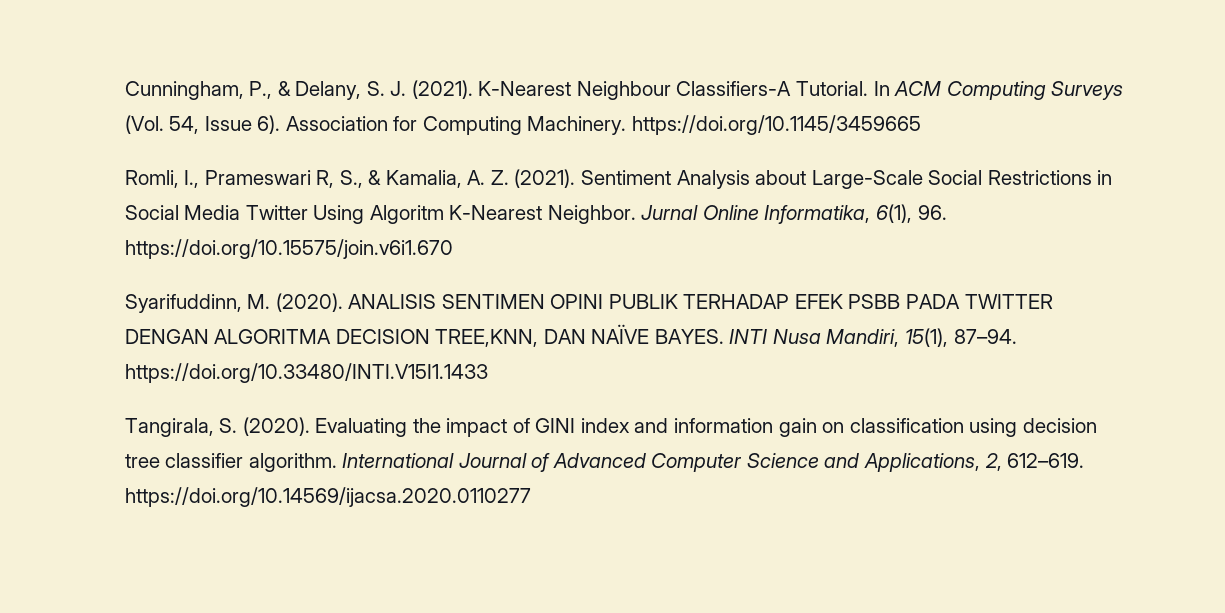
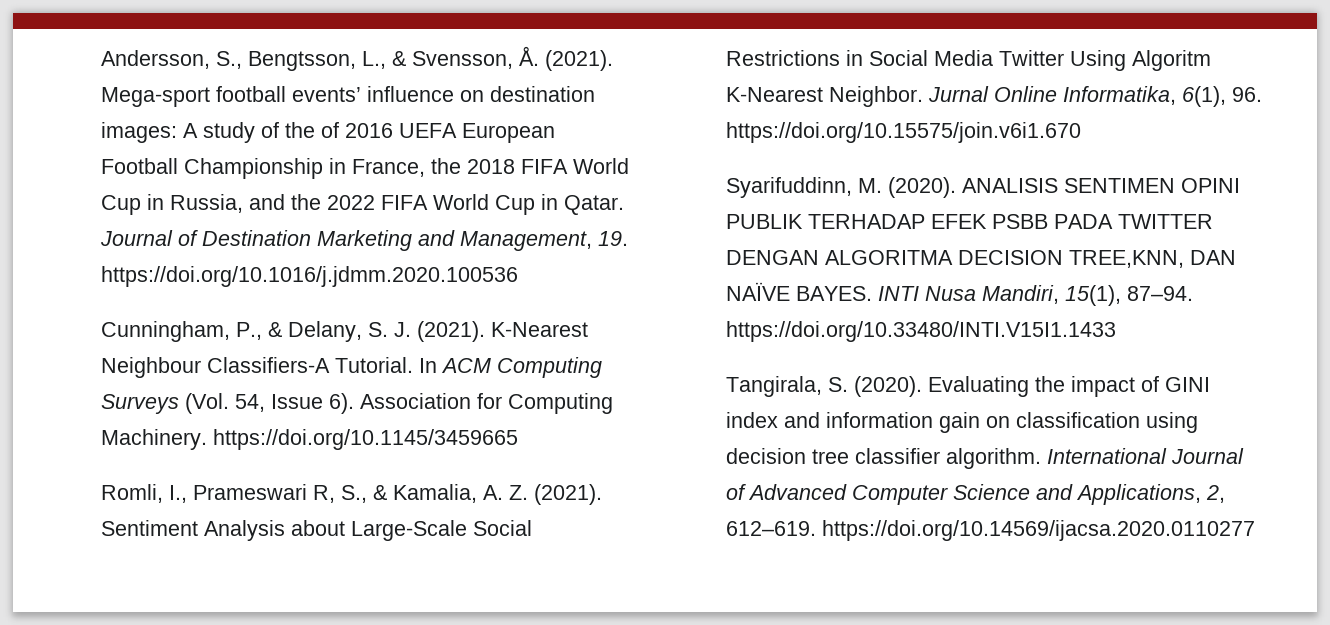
(124, 90) none -> [100,46,613,71] [100,86,595,107] [100,122,555,143] [100,158,629,179] [100,194,624,215] [99,230,628,251] [100,266,518,287] Andersson, S., Bengtsson, L., & Svensson, Å. (2021). Mega-sport football events’ influence on destination images: A study of the of 2016 UEFA European Football Championship in France, the 2018 FIFA World Cup in Russia, and the 2022 FIFA World Cup in Qatar. Journal of Destination Marketing and Management, 19. https://doi.org/10.1016/j.jdmm.2020.100536 //

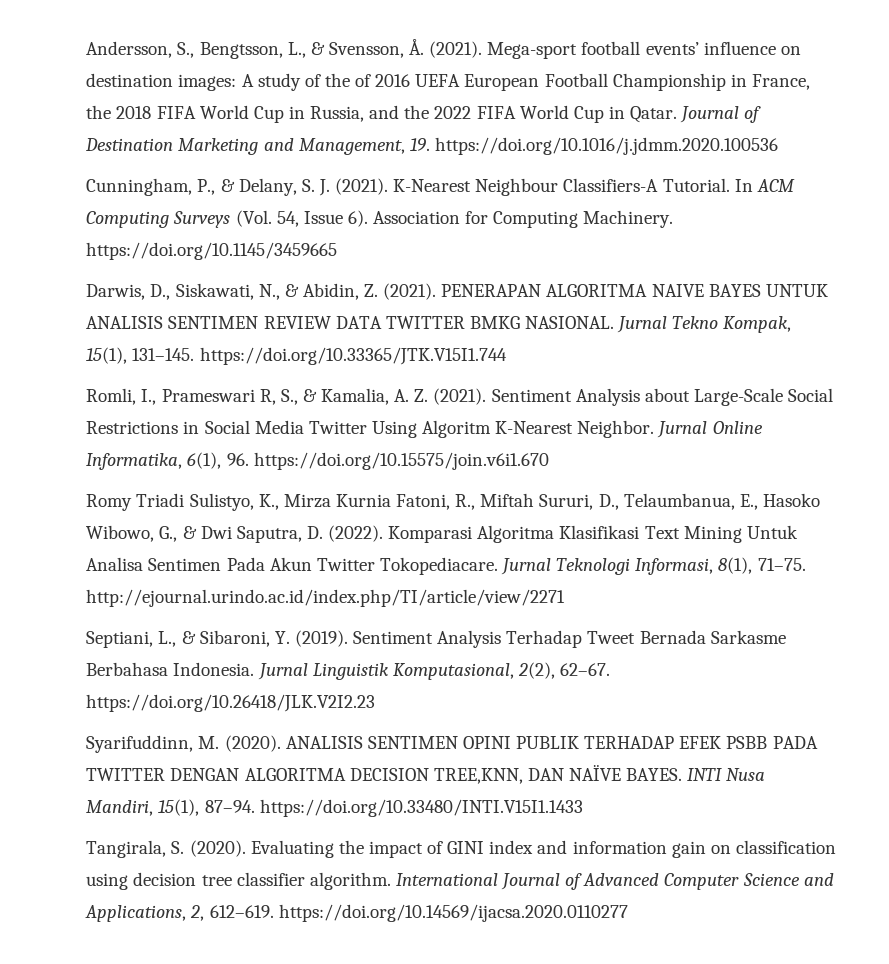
(518, 439) none -> [86,283,828,300] [86,316,792,333] [86,347,507,365] // Darwis, D., Siskawati, N., & Abidin, Z. (2021). PENERAPAN ALGORITMA NAIVE BAYES UNTUK ANALISIS SENTIMEN REVIEW DATA TWITTER BMKG NASIONAL. Jurnal Tekno Kompak, 15(1), 131–145. https://doi.org/10.33365/JTK.V15I1.744
(1081, 132) none -> [86,493,820,511] [86,525,798,543] [86,557,806,575] [86,589,566,607] [86,630,786,648] [86,662,611,680] [86,694,376,712] // Romy Triadi Sulistyo, K., Mirza Kurnia Fatoni, R., Miftah Sururi, D., Telaumbanua, E., Hasoko Wibowo, G., & Dwi Saputra, D. (2022). Komparasi Algoritma Klasifikasi Text Mining Untuk Analisa Sentimen Pada Akun Twitter Tokopediacare. Jurnal Teknologi Informasi, 8(1), 71–75. http://ejournal.urindo.ac.id/index.php/TI/article/view/2271 // Septiani, L., & Sibaroni, Y. (2019). Sentiment Analysis Terhadap Tweet Bernada Sarkasme Berbahasa Indonesia. Jurnal Linguistik Komputasional, 2(2), 62–67. https://doi.org/10.26418/JLK.V2I2.23

